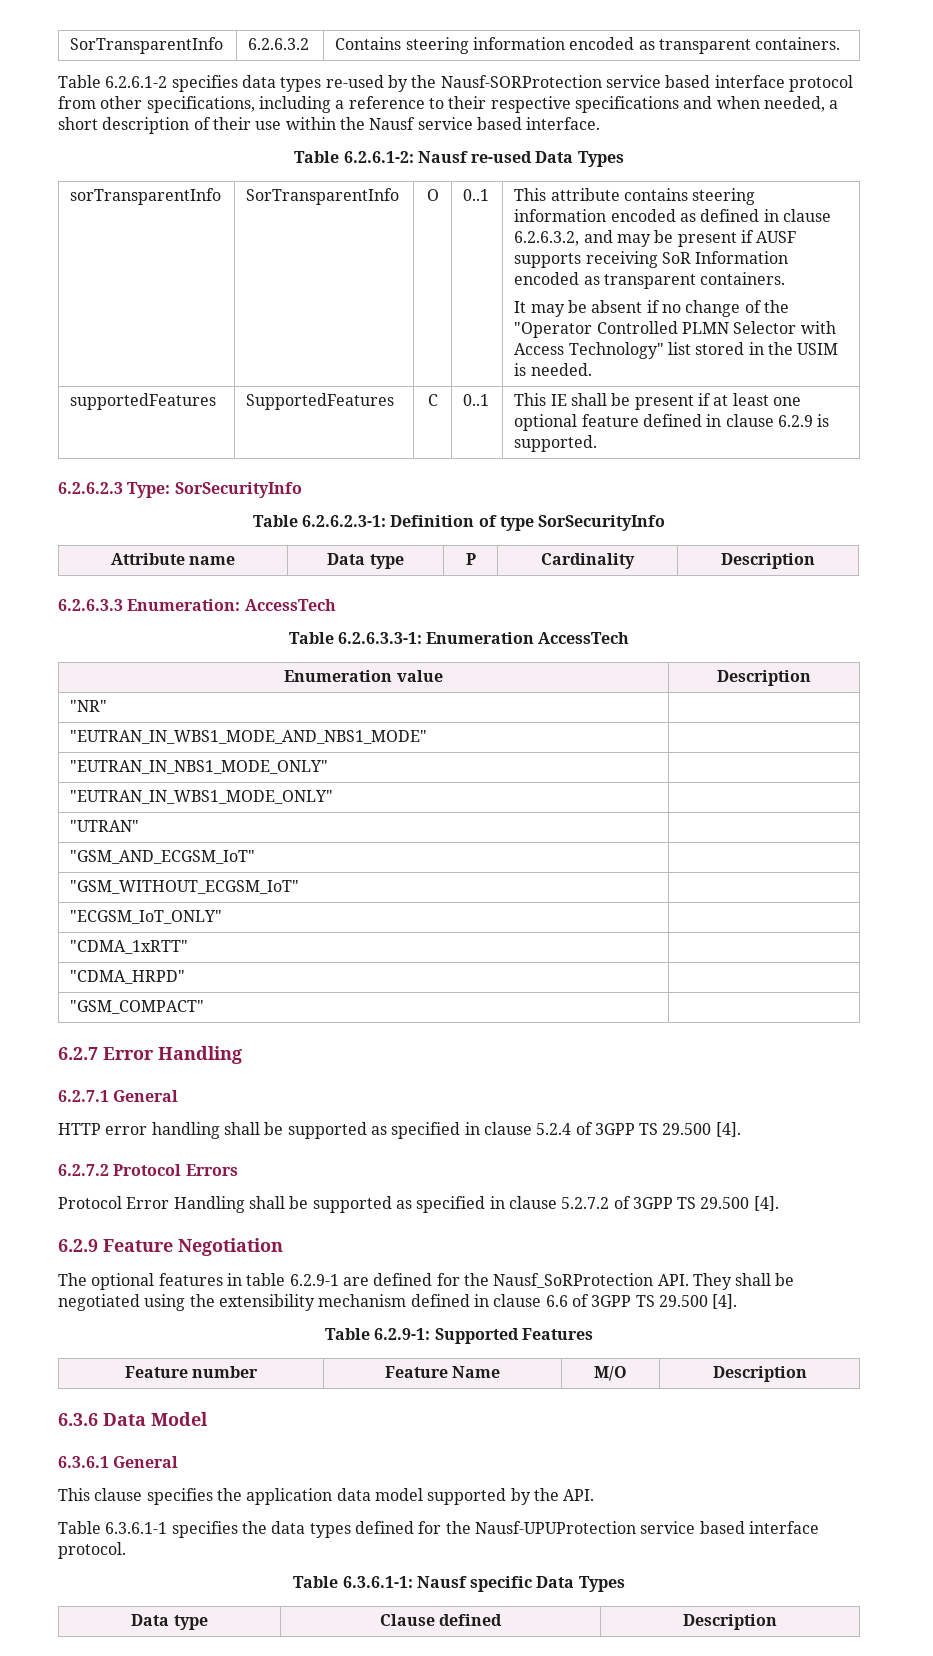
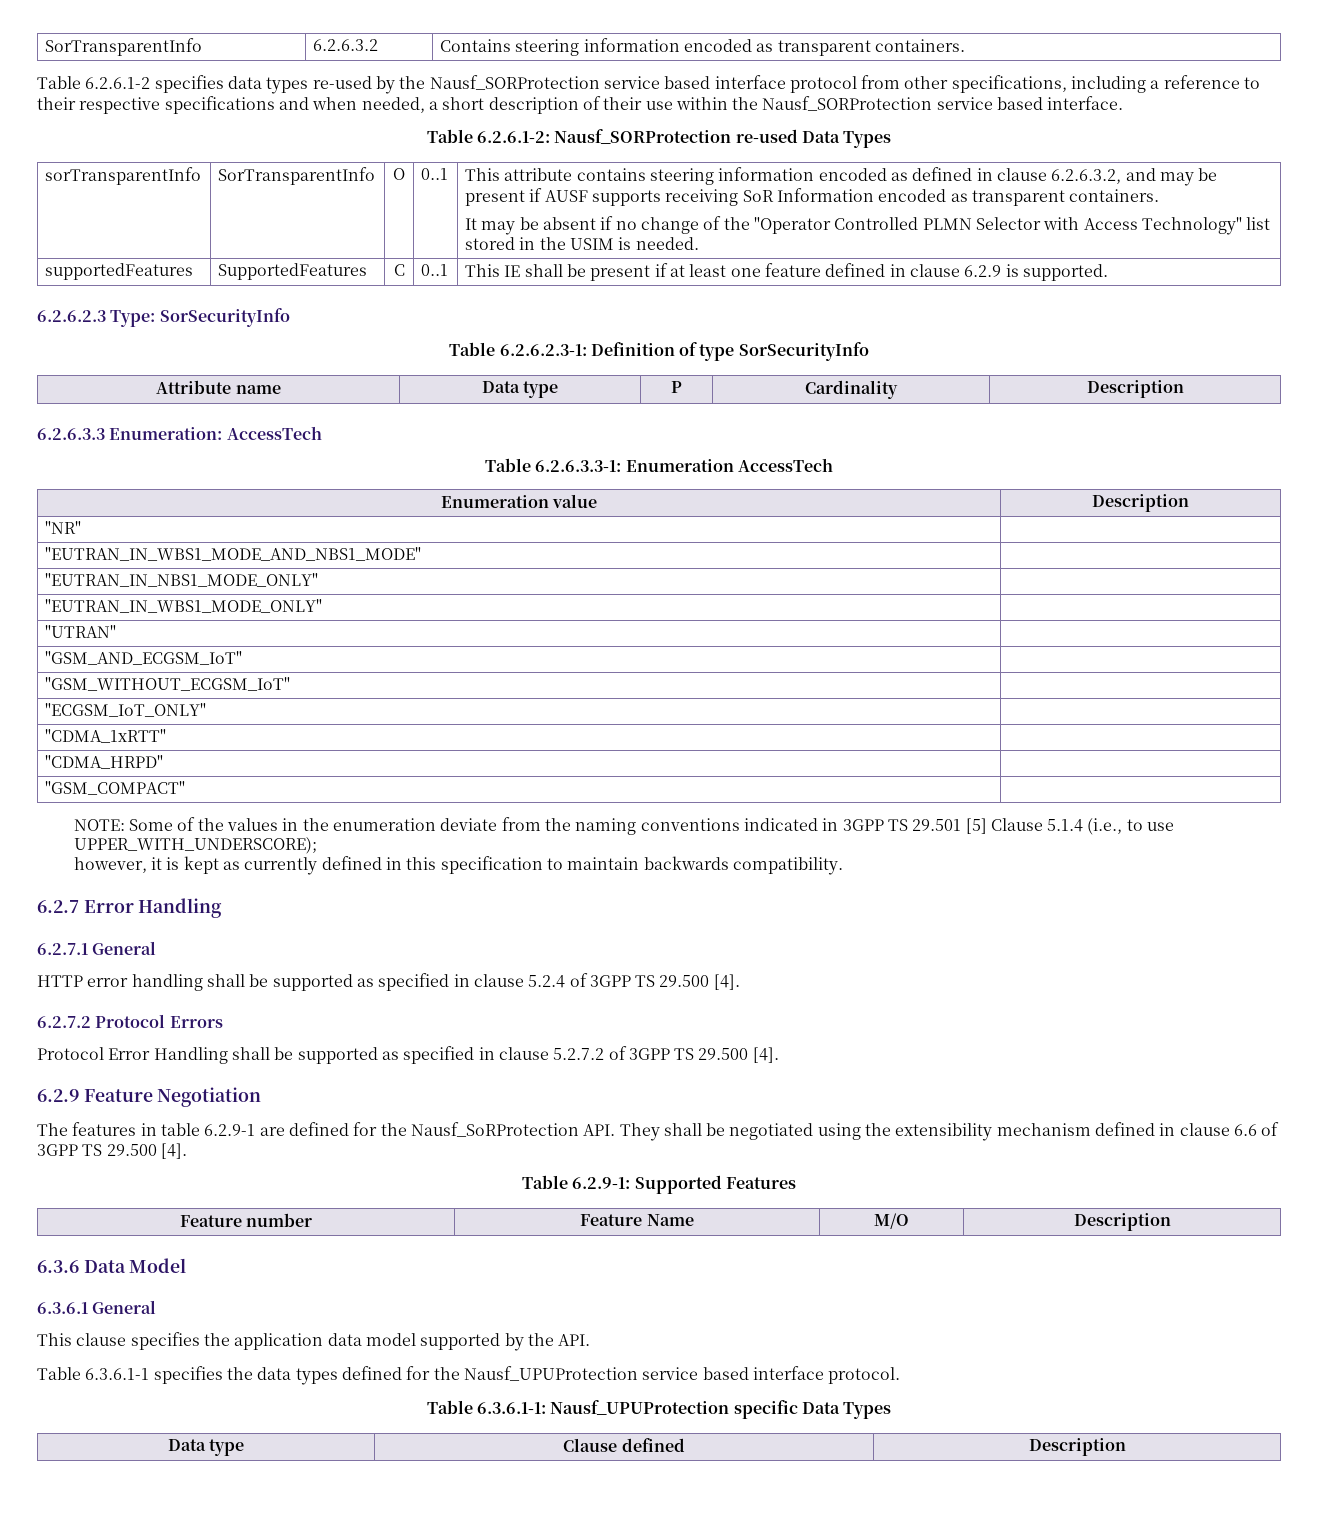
[440,75,602,88] Nausf-SORProtection -> [429,75,600,90] Nausf_SORProtection
[369,117,416,130] Nausf -> [762,96,933,111] Nausf_SORProtection
[417,151,468,163] Nausf -> [554,129,732,144] Nausf_SORProtection
[514,414,578,431] optional -> (761, 272) none
(205, 1007) none -> [73,817,1175,835] [73,837,317,854] [73,856,843,875] // NOTE: Some of the values in the enumeration deviate from the naming conventions indicated in 3GPP TS 29.501 [5] Clause 5.1.4 (i.e., to use UPPER_WITH_UNDERSCORE); // however, it is kept as currently defined in this specification to maintain backwards compatibility.
[91,1273,155,1290] optional -> (68, 1129) none
[474,1521,636,1534] Nausf-UPUProtection -> [463,1366,638,1381] Nausf_UPUProtection
[416,1576,467,1588] Nausf -> [550,1400,730,1415] Nausf_UPUProtection

